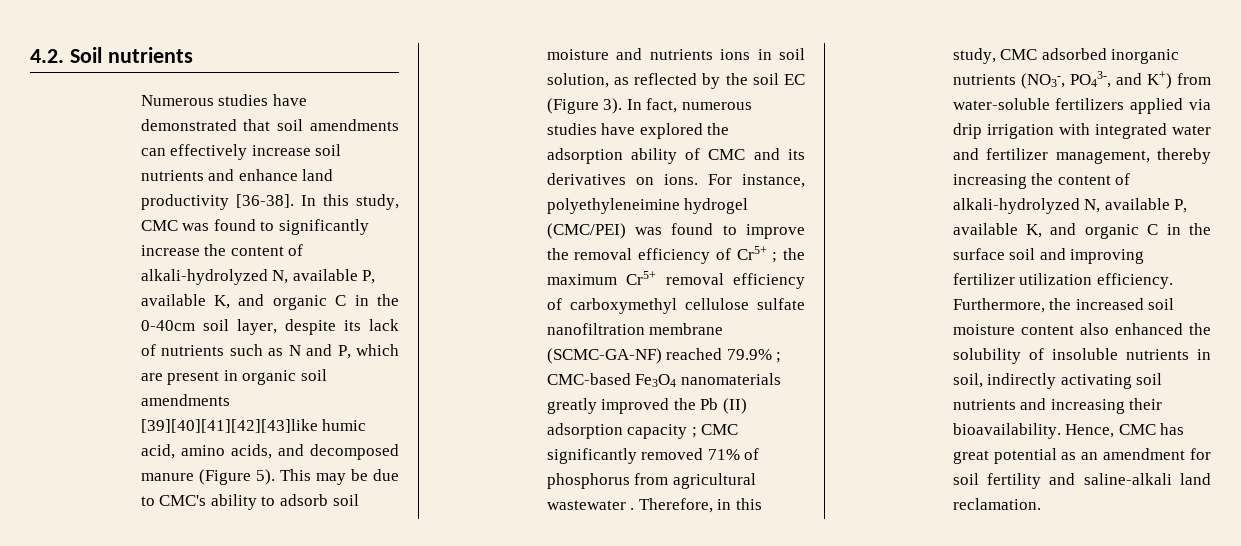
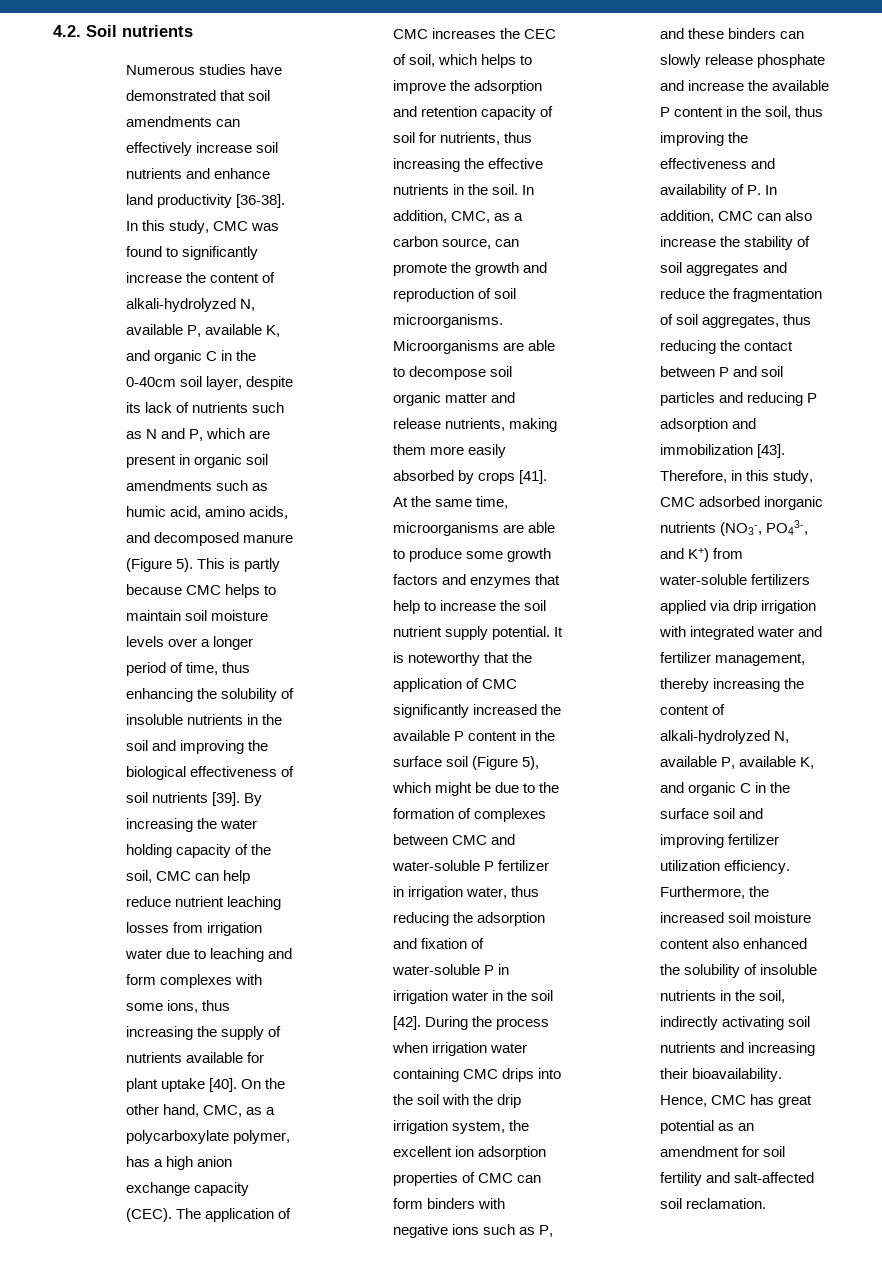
[140,419,318,433] [39][40][41][42][43]like -> [215,480,268,491] such as
[315,469,400,485] [140,494,359,510] [546,48,805,60] [546,73,806,89] [546,98,753,114] [546,123,730,139] [546,148,805,164] [546,173,805,188] [546,198,749,214] [546,223,805,239] [546,246,805,264] [546,271,805,289] [546,298,805,314] [546,323,724,335] [546,348,782,364] [546,373,781,387] [546,398,748,414] [546,423,739,439] [546,448,760,464] [546,473,756,489] [546,500,635,510] may be due to CMC's ability to adsorb soil moisture and nutrients ions in soil solution, as reflected by the soil EC (Figure 3). In fact, numerous studies have explored the adsorption ability of CMC and its derivatives on ions. For instance, polyethyleneimine hydrogel (CMC/PEI) was found to improve the removal efficiency of Cr5+ ; the maximum Cr5+ removal efficiency of carboxymethyl cellulose sulfate nanofiltration membrane (SCMC-GA-NF) reached 79.9% ; CMC-based Fe3O4 nanomaterials greatly improved the Pb (II) adsorption capacity ; CMC significantly removed 71% of phosphorus from agricultural wastewater . -> [228,558,280,572] [125,584,276,598] [125,610,268,621] [125,636,253,650] [125,662,250,676] [125,688,294,702] [125,714,282,725] [125,740,268,754] [125,766,294,780] [125,792,262,806] [125,818,257,832] [125,844,271,858] [125,870,250,884] [125,896,281,910] [125,922,262,936] [124,948,292,962] [125,974,262,988] [125,1000,230,1013] [125,1026,281,1040] [125,1052,264,1063] [125,1078,285,1092] [125,1104,275,1117] [125,1130,290,1144] [125,1156,232,1170] [125,1182,249,1196] [125,1208,291,1222] [392,28,556,39] [392,54,532,68] [392,80,542,94] [392,106,553,120] [392,132,532,145] [392,158,543,172] [392,184,534,195] [392,210,523,223] [392,236,519,249] [392,262,547,276] [392,288,516,302] [392,314,503,328] [392,340,555,354] [392,366,512,380] [392,392,515,406] [392,418,557,432] [392,444,506,458] [392,470,547,484] [392,496,508,509] [392,522,555,536] [392,548,551,562] [392,574,560,588] [392,600,546,614] [392,626,563,640] [392,652,532,666] [392,678,517,692] [392,704,561,718] [392,730,555,741] [392,756,539,770] [391,782,559,796] [392,808,546,822] [392,834,515,845] [391,860,549,871] [392,886,539,900] [392,912,545,926] [392,938,484,949] [391,964,509,975] [392,990,553,1004] [392,1016,549,1030] [391,1042,527,1056] [392,1068,561,1082] [392,1094,521,1108] [392,1120,529,1134] [392,1146,546,1160] [392,1172,541,1186] [392,1198,505,1209] [392,1224,553,1238] [659,28,804,39] [659,54,825,68] [659,80,829,91] [659,106,823,119] [659,132,748,146] [659,158,775,169] [659,184,777,198] [659,210,812,223] [659,236,810,250] [659,262,787,276] [659,288,822,302] [659,314,811,328] [659,340,793,354] [659,366,783,377] [659,392,817,406] [659,418,756,432] [659,444,785,458] is partly because CMC helps to maintain soil moisture levels over a longer period of time, thus enhancing the solubility of insoluble nutrients in the soil and improving the biological effectiveness of soil nutrients [39]. By increasing the water holding capacity of the soil, CMC can help reduce nutrient leaching losses from irrigation water due to leaching and form complexes with some ions, thus increasing the supply of nutrients available for plant uptake [40]. On the other hand, CMC, as a polycarboxylate polymer, has a high anion exchange capacity (CEC). The application of CMC increases the CEC of soil, which helps to improve the adsorption and retention capacity of soil for nutrients, thus increasing the effective nutrients in the soil. In addition, CMC, as a carbon source, can promote the growth and reproduction of soil microorganisms. Microorganisms are able to decompose soil organic matter and release nutrients, making them more easily absorbed by crops [41]. At the same time, microorganisms are able to produce some growth factors and enzymes that help to increase the soil nutrient supply potential. It is noteworthy that the application of CMC significantly increased the available P content in the surface soil (Figure 5), which might be due to the formation of complexes between CMC and water-soluble P fertilizer in irrigation water, thus reducing the adsorption and fixation of water-soluble P in irrigation water in the soil [42]. During the process when irrigation water containing CMC drips into the soil with the drip irrigation system, the excellent ion adsorption properties of CMC can form binders with negative ions such as P, and these binders can slowly release phosphate and increase the available P content in the soil, thus improving the effectiveness and availability of P. In addition, CMC can also increase the stability of soil aggregates and reduce the fragmentation of soil aggregates, thus reducing the contact between P and soil particles and reducing P adsorption and immobilization [43].
(1211, 354) none -> [734,990,755,1001] the
[1083,473,1211,485] saline-alkali land -> [733,1172,814,1183] [659,1198,682,1209] salt-affected soil

